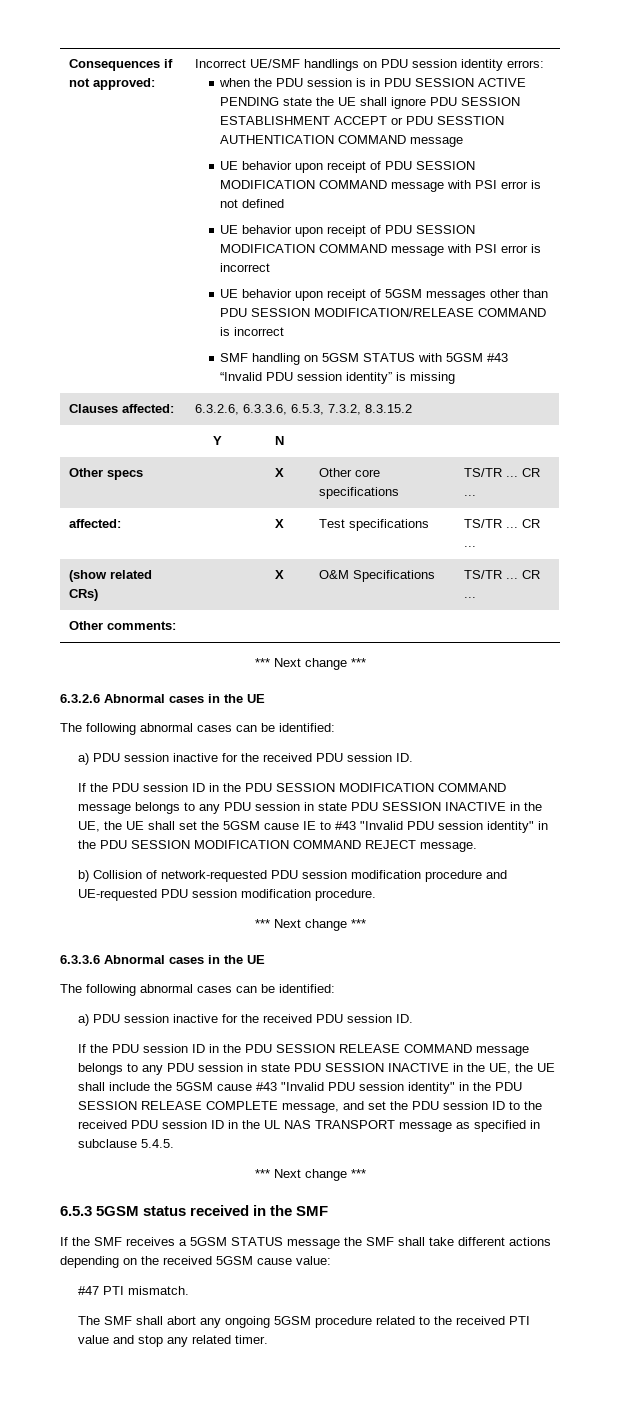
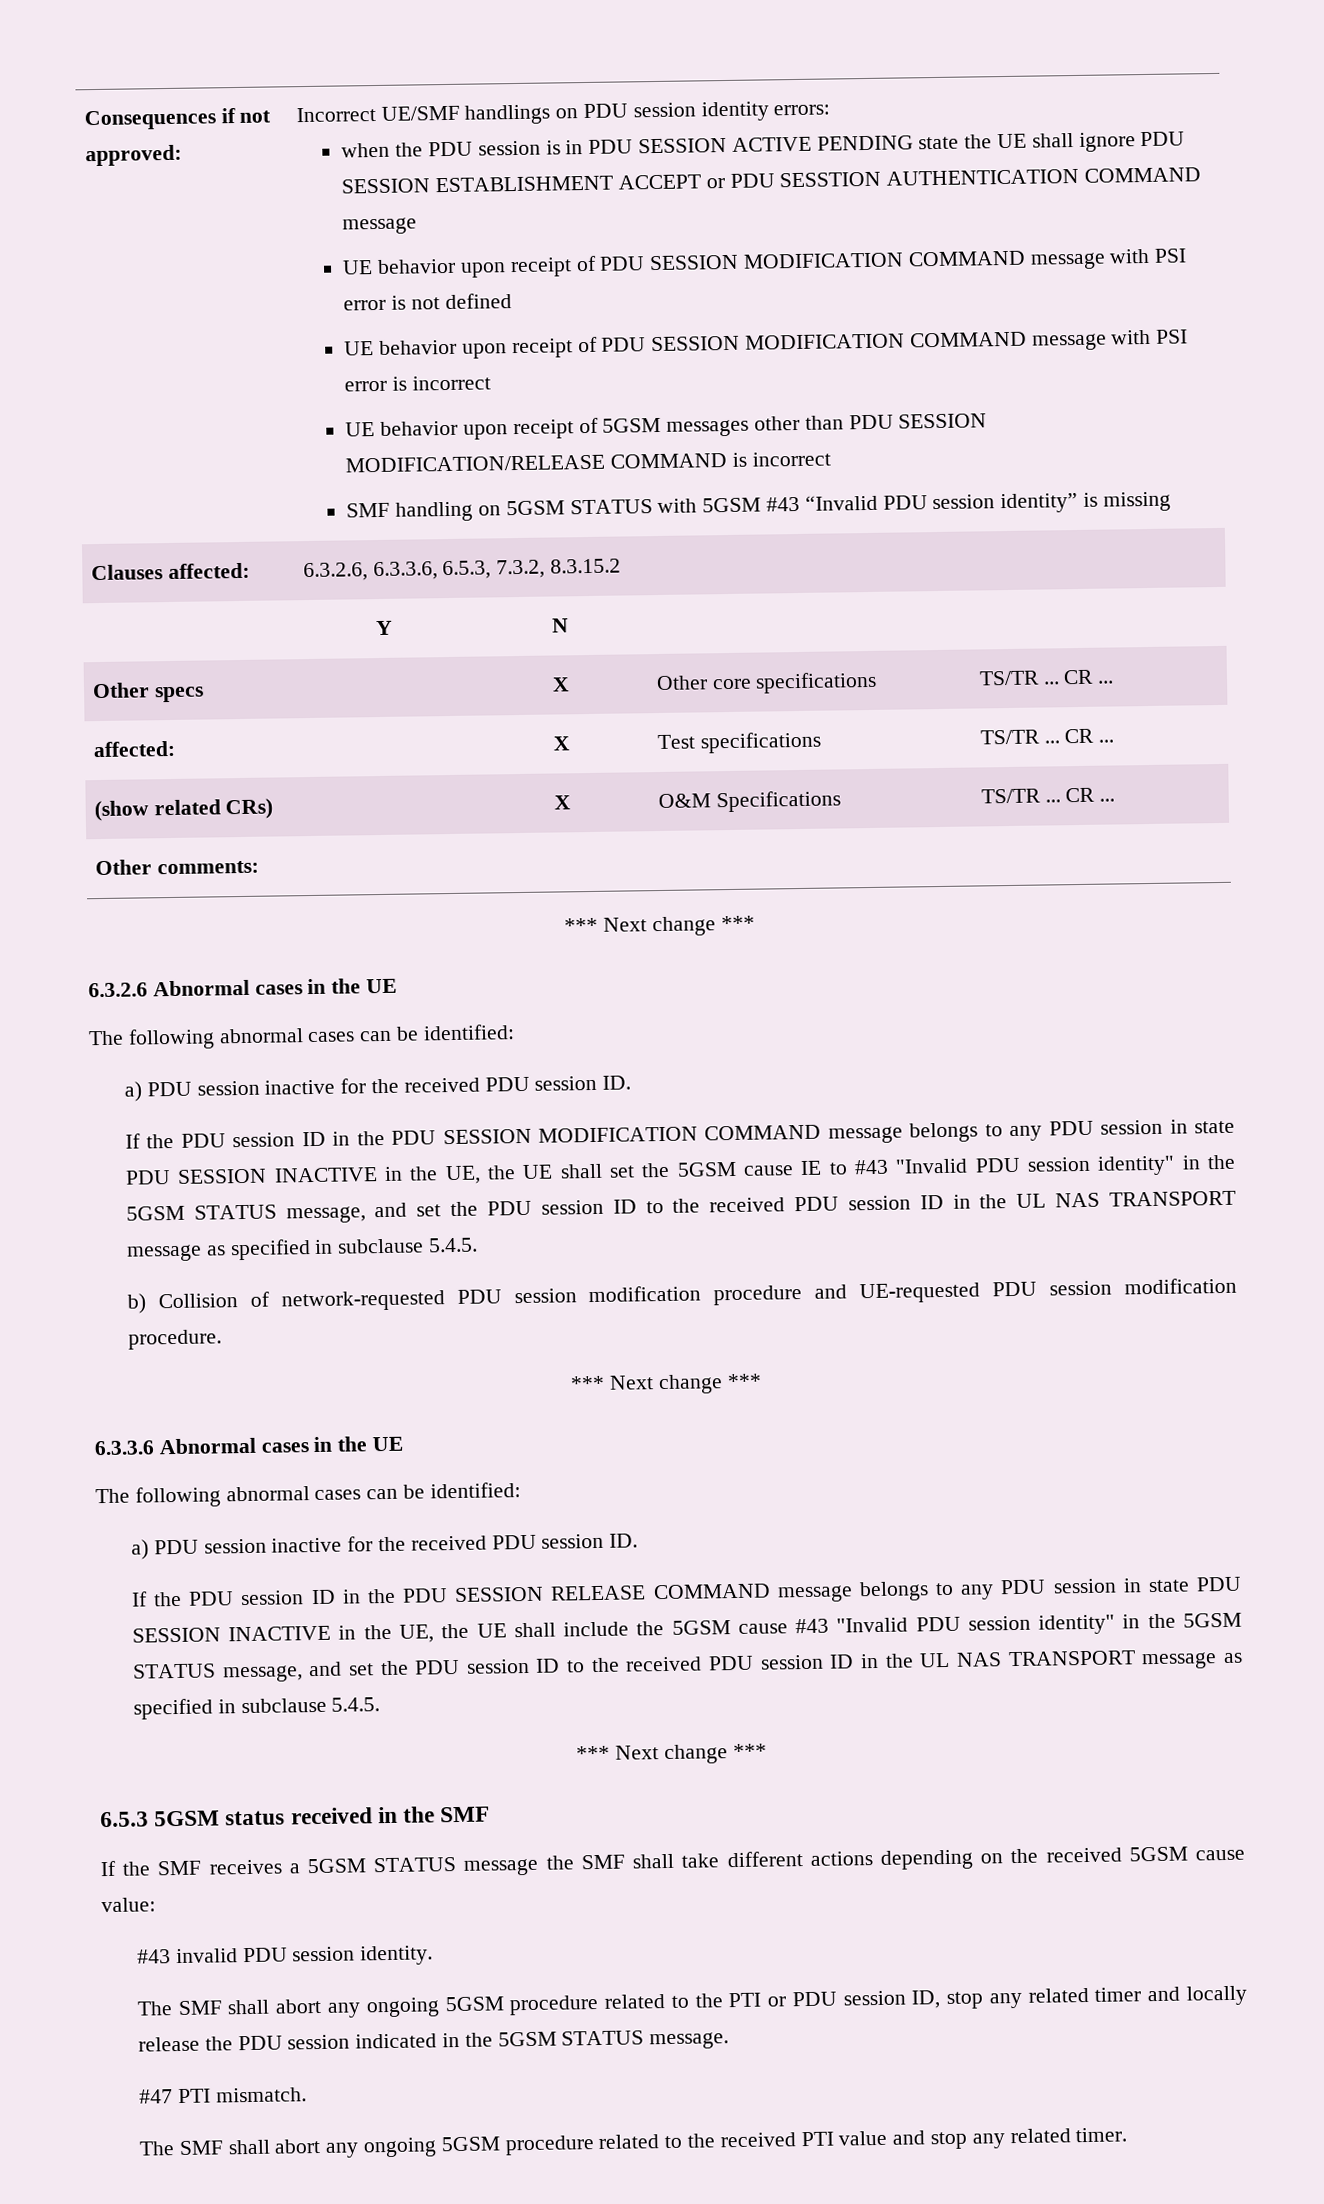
[100,840,478,852] PDU SESSION MODIFICATION COMMAND REJECT message. -> [125,1190,1236,1224] [126,1237,478,1262] 5GSM STATUS message, and set the PDU session ID to the received PDU session ID in the UL NAS TRANSPORT message as specified in subclause 5.4.5.
[495,1082,523,1091] [78,1101,279,1110] PDU SESSION RELEASE COMPLETE -> [1183,1612,1242,1628] [131,1663,216,1679] 5GSM STATUS
(331, 1260) none -> [136,1945,434,1966] [136,1985,1247,2018] [137,2030,730,2052] // #43 invalid PDU session identity. // The SMF shall abort any ongoing 5GSM procedure related to the PTI or PDU session ID, stop any related timer and locally release the PDU session indicated in the 5GSM STATUS message.

